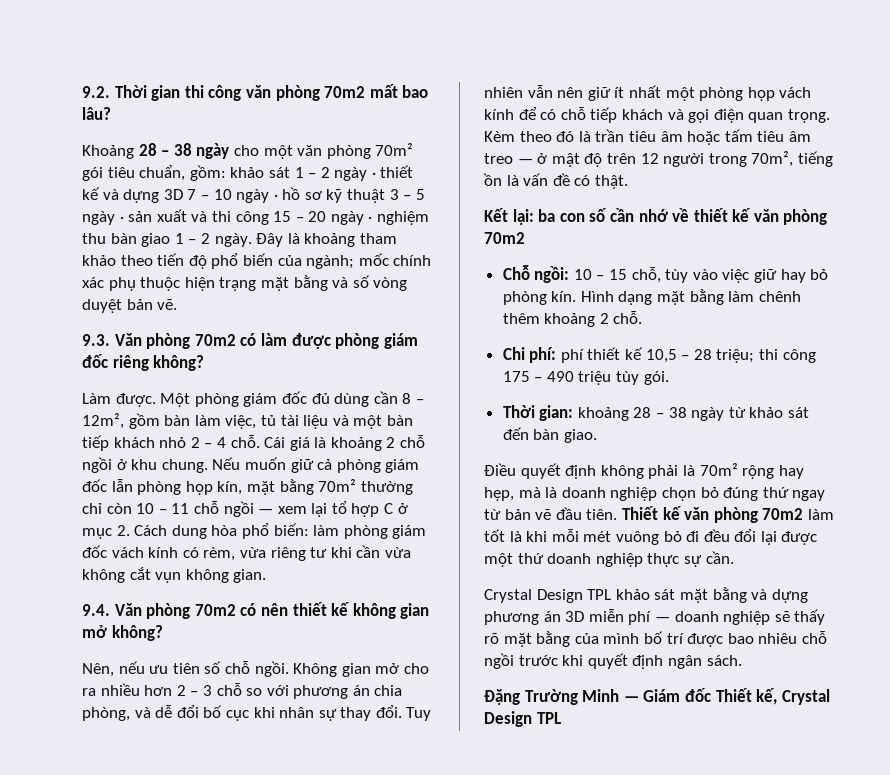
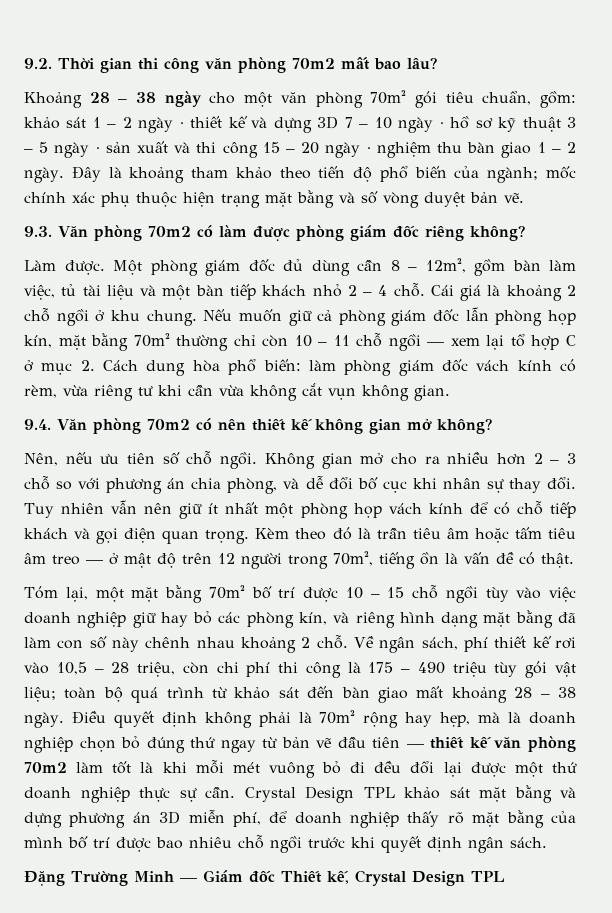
[484,208,828,225] [484,232,525,244] [502,265,570,283] Kết lại: ba con số cần nhớ về thiết kế văn phòng 70m2 // Chỗ ngồi: -> [24,584,338,603] Tóm lại, một mặt bằng 70m² bố trí được
[631,267,661,283] chỗ, -> [412,585,478,603] chỗ ngồi
(750, 276) none -> [24,612,127,628] doanh nghiệp
[502,289,801,305] [502,313,540,324] phòng kín. Hình dạng mặt bằng làm chênh thêm -> [218,610,576,628] [24,636,235,652] các phòng kín, và riêng hình dạng mặt bằng đã làm con số này chênh nhau
[502,347,557,363] // Chi phí: -> [354,636,458,653] Về ngân sách,
(644, 353) none -> [555,637,577,649] [24,662,49,674] rơi vào
[716,349,816,363] triệu; thi công -> [137,662,361,678] triệu, còn chi phí thi công là
[643,371,669,385] [502,405,725,421] gói. // Thời gian: khoảng 28 – 38 ngày -> [525,661,576,678] [24,687,204,703] gói vật liệu; toàn bộ quá trình
[563,429,597,443] giao. // -> [378,686,576,703] [24,712,64,728] giao mất khoảng 28 – 38 ngày.
[586,506,658,520] tiên. Thiết -> [372,737,465,749] tiên — thiết
(734, 557) // -> (235, 792) none
[628,611,790,625] phí — doanh nghiệp sẽ -> [232,811,400,828] phí, để doanh nghiệp

